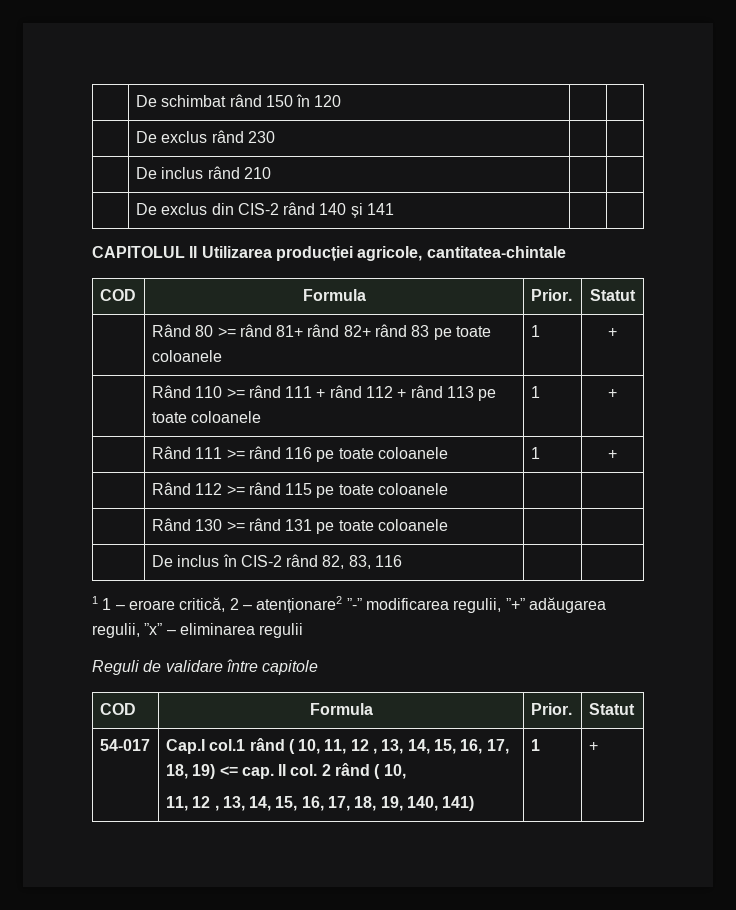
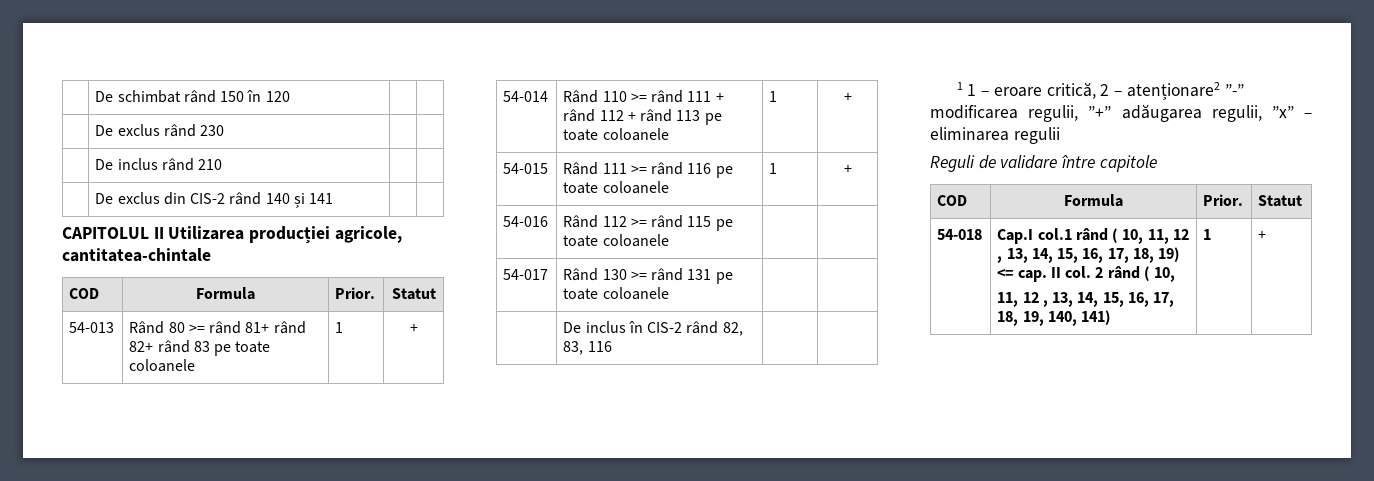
(636, 295) none -> [69,322,115,333] 54-013
(617, 332) none -> [503,91,549,102] 54-014
(617, 393) none -> [503,163,549,174] 54-015
(617, 454) none -> [503,216,549,227] 54-016
(449, 489) none -> [503,269,549,280] 54-017
[99,739,150,751] 54-017 -> [937,229,983,240] 54-018

